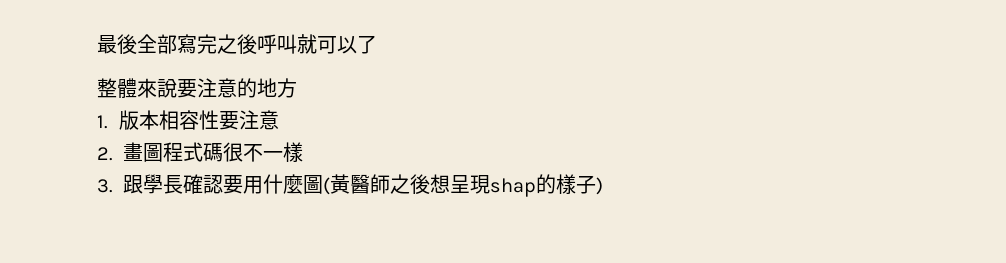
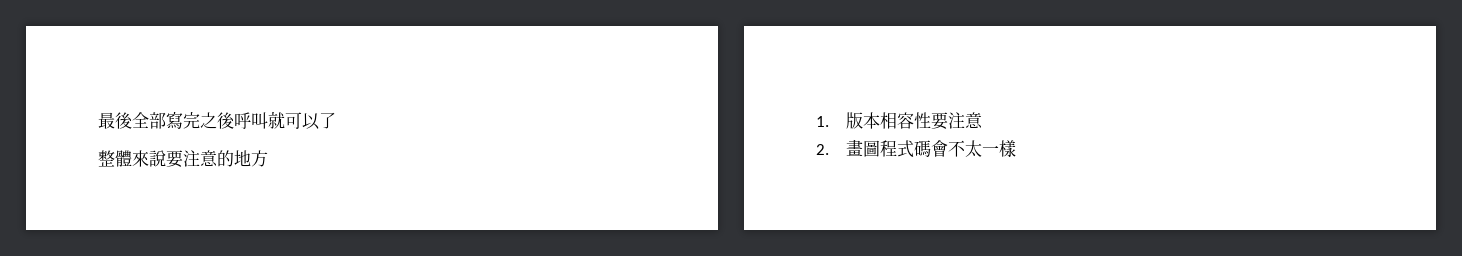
[223,142,263,162] 很不 -> [931,140,983,157] 會不太
[97,174,603,197] // 3.跟學長確認要用什麼圖(黃醫師之後想呈現shap的樣子) -> (1017, 148) none

